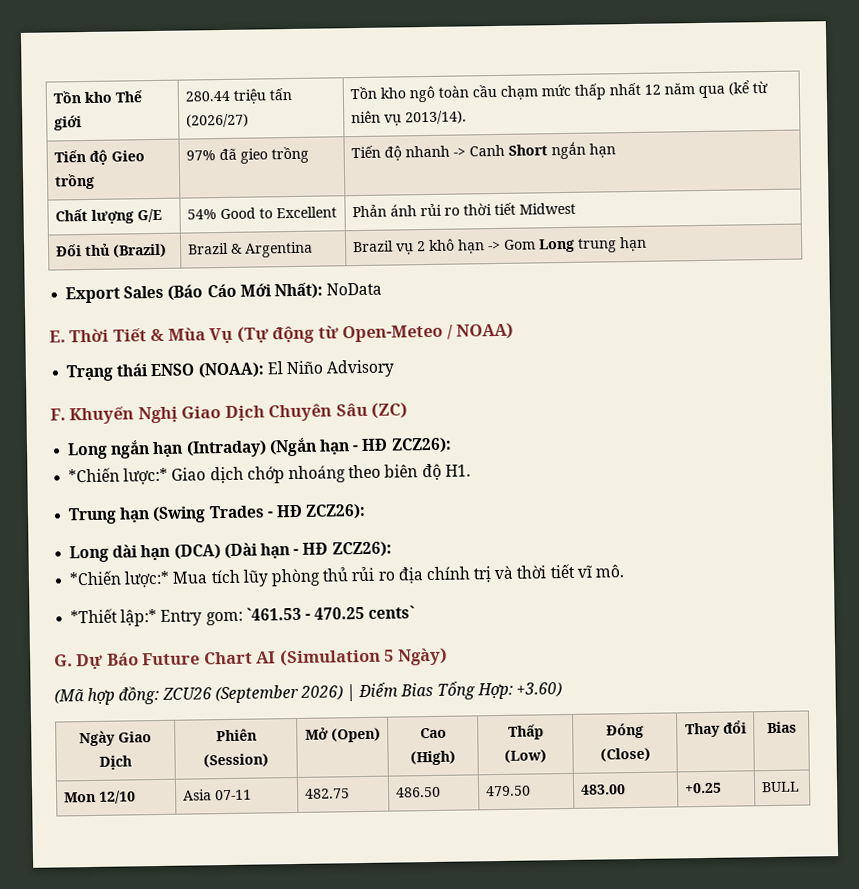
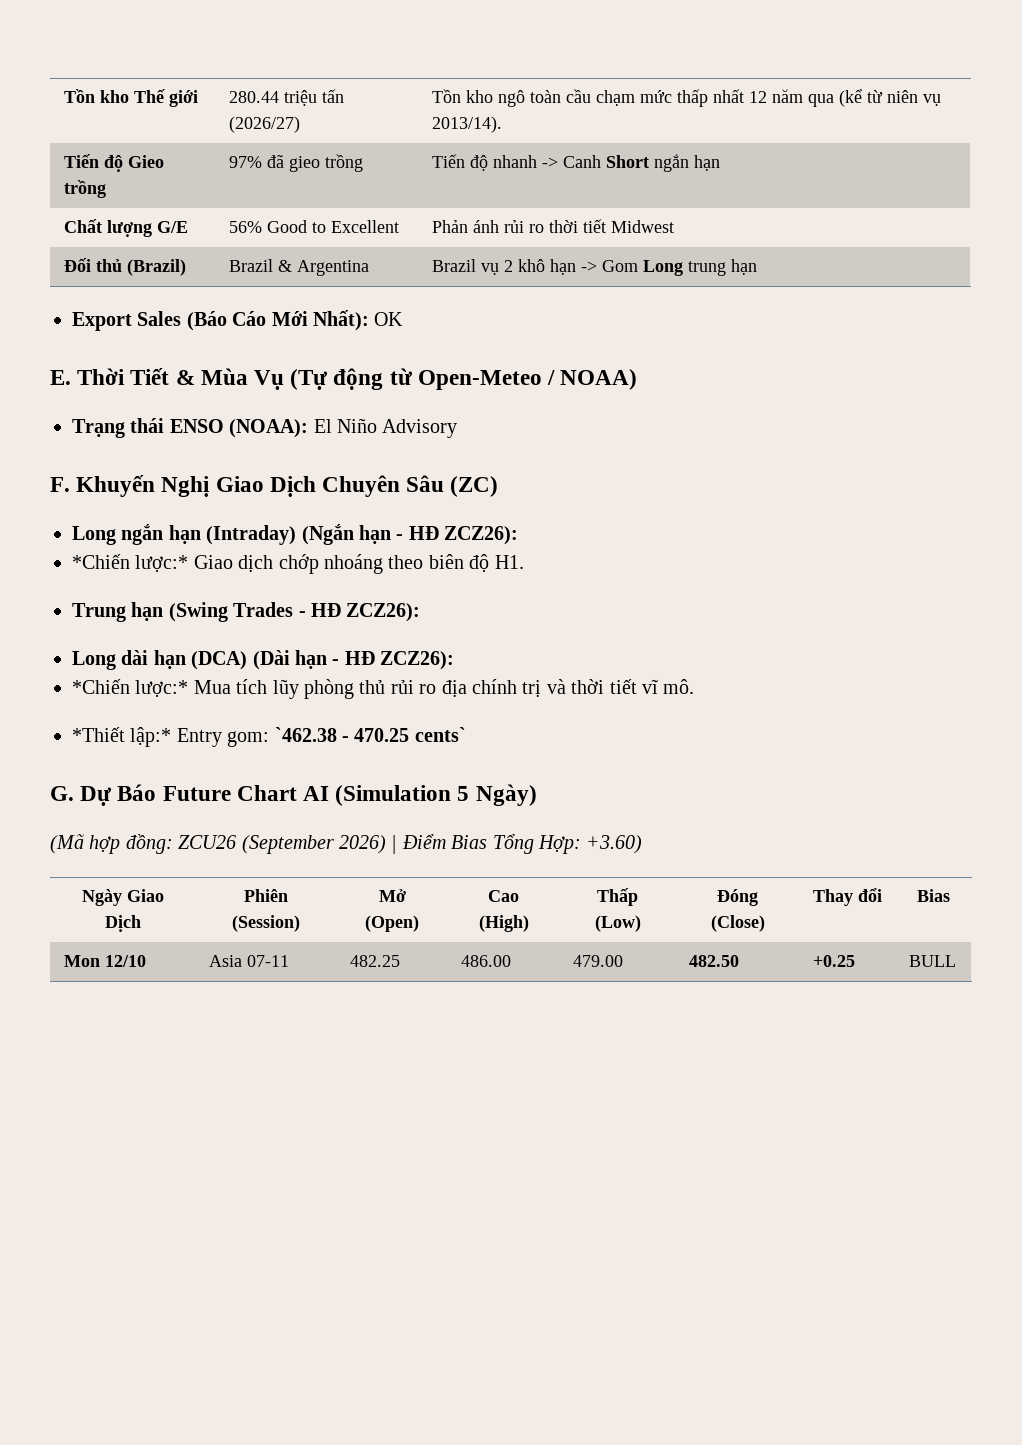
[187,209,218,220] 54% -> [228,221,262,233] 56%
[326,282,383,296] NoData -> [374,312,404,326] OK
[245,606,302,621] `461.53 -> [274,727,337,742] `462.38
[305,788,351,799] [396,786,442,798] [486,785,532,797] [581,784,627,795] 482.75 | 486.50 | 479.50 | 483.00 -> [349,955,400,967] [460,955,511,967] [572,955,623,967] [688,955,739,967] 482.25 | 486.00 | 479.00 | 482.50

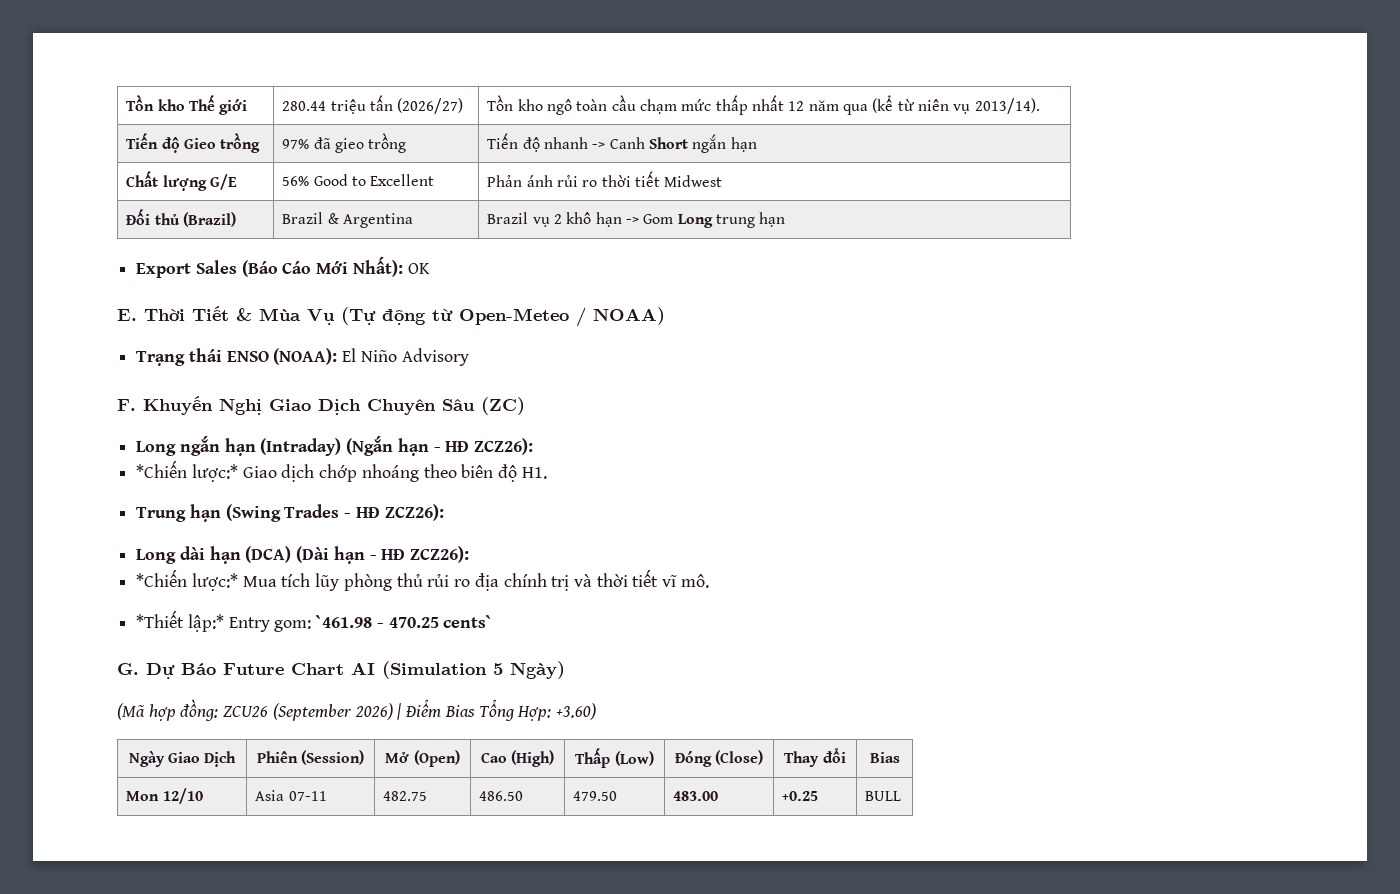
[274,727,337,742] `462.38 -> [315,615,373,628] `461.98
[349,955,400,967] [460,955,511,967] [572,955,623,967] [688,955,739,967] 482.25 | 486.00 | 479.00 | 482.50 -> [383,791,428,801] [479,791,524,801] [573,791,618,801] [673,791,719,801] 482.75 | 486.50 | 479.50 | 483.00

